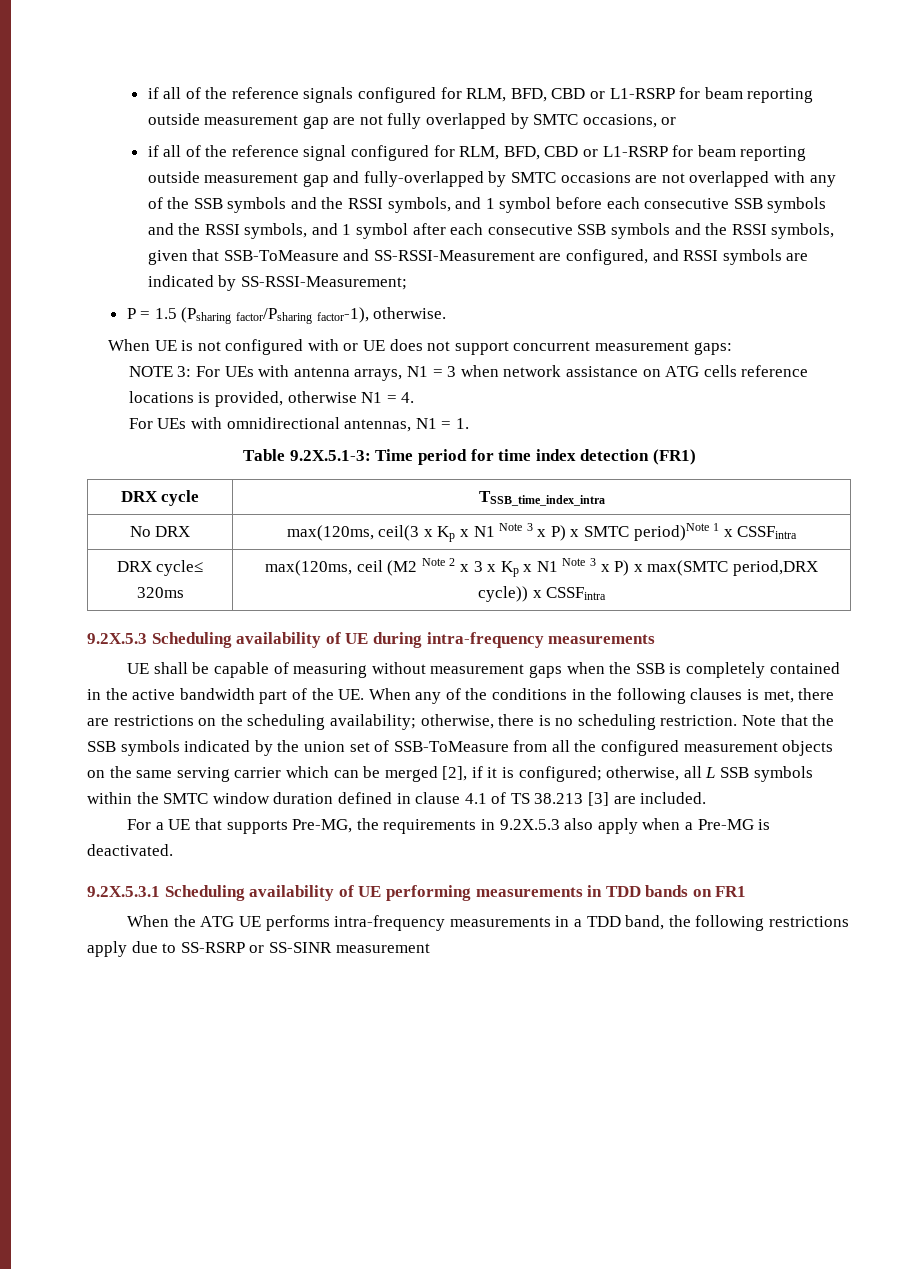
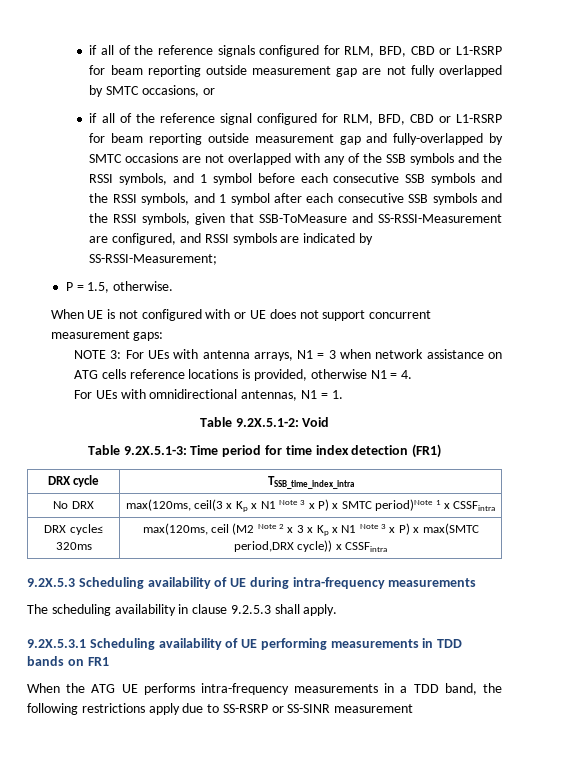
[154,307,369,324] 1.5 (Psharing factor/Psharing factor-1), -> [87,282,110,293] 1.5,
(469, 423) none -> [199,417,330,427] // Table 9.2X.5.1-2: Void
[127,662,840,678] [87,688,835,704] [87,714,835,730] [87,740,834,756] [87,766,813,782] [87,792,707,806] [127,818,771,834] [87,844,173,856] UE shall be capable of measuring without measurement gaps when the SSB is completely contained in the active bandwidth part of the UE. When any of the conditions in the following clauses is met, there are restrictions on the scheduling availability; otherwise, there is no scheduling restriction. Note that the SSB symbols indicated by the union set of SSB-ToMeasure from all the configured measurement objects on the same serving carrier which can be merged [2], if it is configured; otherwise, all L SSB symbols within the SMTC window duration defined in clause 4.1 of TS 38.213 [3] are included. // For a UE that supports Pre-MG, the requirements in 9.2X.5.3 also apply when a Pre-MG is deactivated. -> [27,604,338,616] The scheduling availability in clause 9.2.5.3 shall apply.

